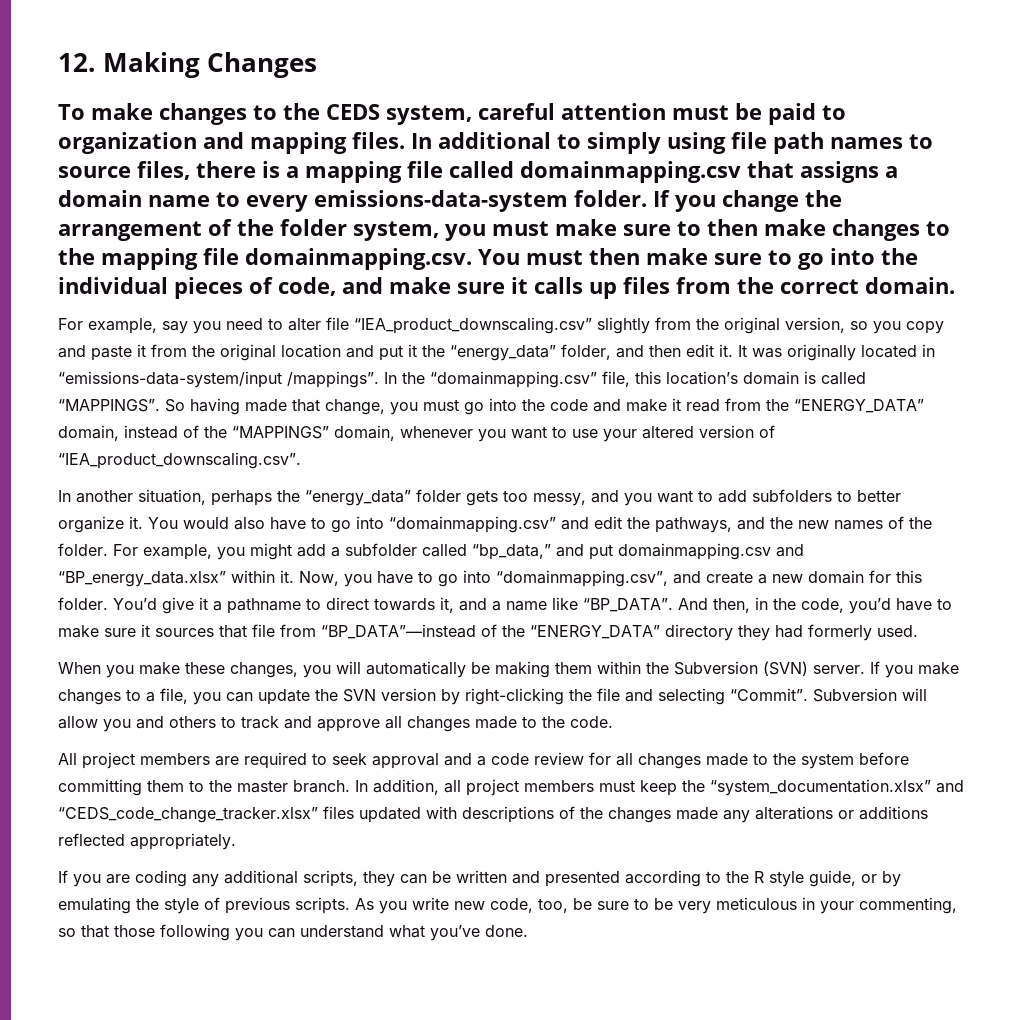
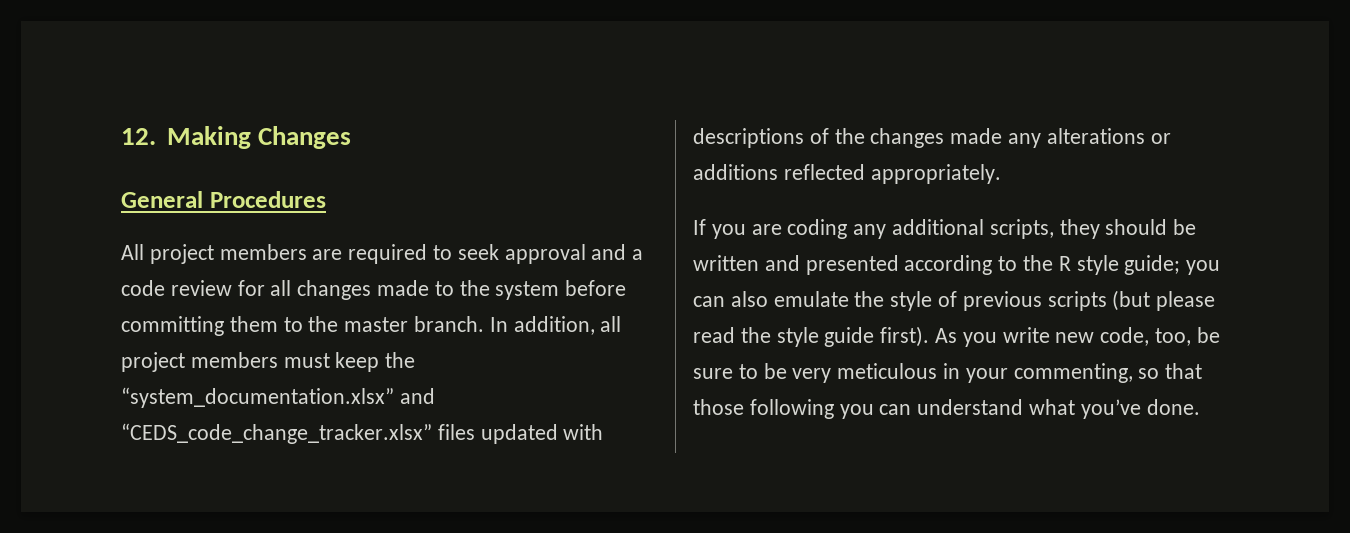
[58,103,846,125] [58,132,933,154] [58,161,898,183] [58,190,842,212] [58,219,950,241] [58,248,918,270] [58,277,955,299] [58,317,944,334] [58,344,935,361] [58,371,866,388] [58,398,924,415] [58,425,775,442] [58,452,301,469] [58,489,901,506] [58,516,932,533] [58,543,804,560] [58,570,922,587] [58,597,952,614] [58,624,918,641] [58,661,959,678] [58,688,927,705] [58,716,613,732] To make changes to the CEDS system, careful attention must be paid to organization and mapping files. In additional to simply using file path names to source files, there is a mapping file called domainmapping.csv that assigns a domain name to every emissions-data-system folder. If you change the arrangement of the folder system, you must make sure to then make changes to the mapping file domainmapping.csv. You must then make sure to go into the individual pieces of code, and make sure it calls up files from the correct domain. // For example, say you need to alter file “IEA_product_downscaling.csv” slightly from the original version, so you copy and paste it from the original location and put it the “energy_data” folder, and then edit it. It was originally located in “emissions-data-system/input /mappings”. In the “domainmapping.csv” file, this location’s domain is called “MAPPINGS”. So having made that change, you must go into the code and make it read from the “ENERGY_DATA” domain, instead of the “MAPPINGS” domain, whenever you want to use your altered version of “IEA_product_downscaling.csv”. // In another situation, perhaps the “energy_data” folder gets too messy, and you want to add subfolders to better organize it. You would also have to go into “domainmapping.csv” and edit the pathways, and the new names of the folder. For example, you might add a subfolder called “bp_data,” and put domainmapping.csv and “BP_energy_data.xlsx” within it. Now, you have to go into “domainmapping.csv”, and create a new domain for this folder. You’d give it a pathname to direct towards it, and a name like “BP_DATA”. And then, in the code, you’d have to make sure it sources that file from “BP_DATA”—instead of the “ENERGY_DATA” directory they had formerly used. // When you make these changes, you will automatically be making them within the Subversion (SVN) server. If you make changes to a file, you can update the SVN version by right-clicking the file and selecting “Commit”. Subversion will allow you and others to track and approve all changes made to the code. -> [121,191,326,208] General Procedures
[400,874,427,884] can -> [1105,219,1168,235] should
[809,870,901,887] [58,897,350,914] guide, or by emulating the style of previous scripts. -> [1124,255,1221,275] [693,290,1216,311] [693,326,930,347] guide; you can also emulate the style of previous scripts (but please read the style guide first).

